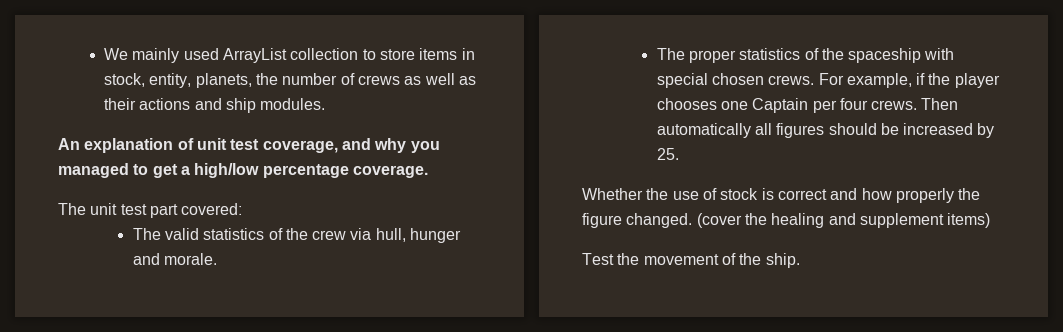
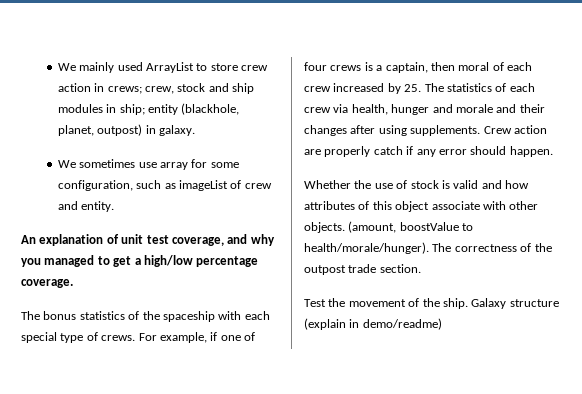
[290,48,359,60] collection -> (195, 67) none
[419,48,475,60] [104,73,476,88] [104,98,326,113] items in stock, entity, planets, the number of crews as well as their actions and ship modules. -> [241,65,269,71] [57,83,255,94] [57,103,240,115] [57,124,196,136] [57,159,239,170] [57,180,272,191] [57,201,115,212] crew action in crews; crew, stock and ship modules in ship; entity (blackhole, planet, outpost) in galaxy. // We sometimes use array for some configuration, such as imageList of crew and entity.
[90,203,243,218] [132,228,462,243] [132,253,217,265] [656,48,736,63] unit test part covered: // The valid statistics of the crew via hull, hunger and morale. // The proper -> [43,311,77,320] bonus
[656,73,1000,88] [656,98,959,113] [656,123,995,138] [656,148,679,160] special chosen crews. For example, if the player chooses one Captain per four crews. Then automatically all figures should be increased by 25. -> [244,311,270,320] [21,332,255,343] [304,62,532,73] [304,83,535,94] [304,104,545,115] [304,125,547,136] [304,146,553,157] each special type of crews. For example, if one of four crews is a captain, then moral of each crew increased by 25. The statistics of each crew via health, hunger and morale and their changes after using supplements. Crew action are properly catch if any error should happen.
[777,189,827,200] correct -> [453,180,479,189] valid
[895,188,981,203] [582,213,991,228] properly the figure changed. (cover the healing and supplement items) -> [304,201,539,212] [304,221,474,233] [304,242,552,254] [304,264,421,275] attributes of this object associate with other objects. (amount, boostValue to health/morale/hunger). The correctness of the outpost trade section.
(800, 260) none -> [471,298,559,309] [304,318,442,330] Galaxy structure (explain in demo/readme)

